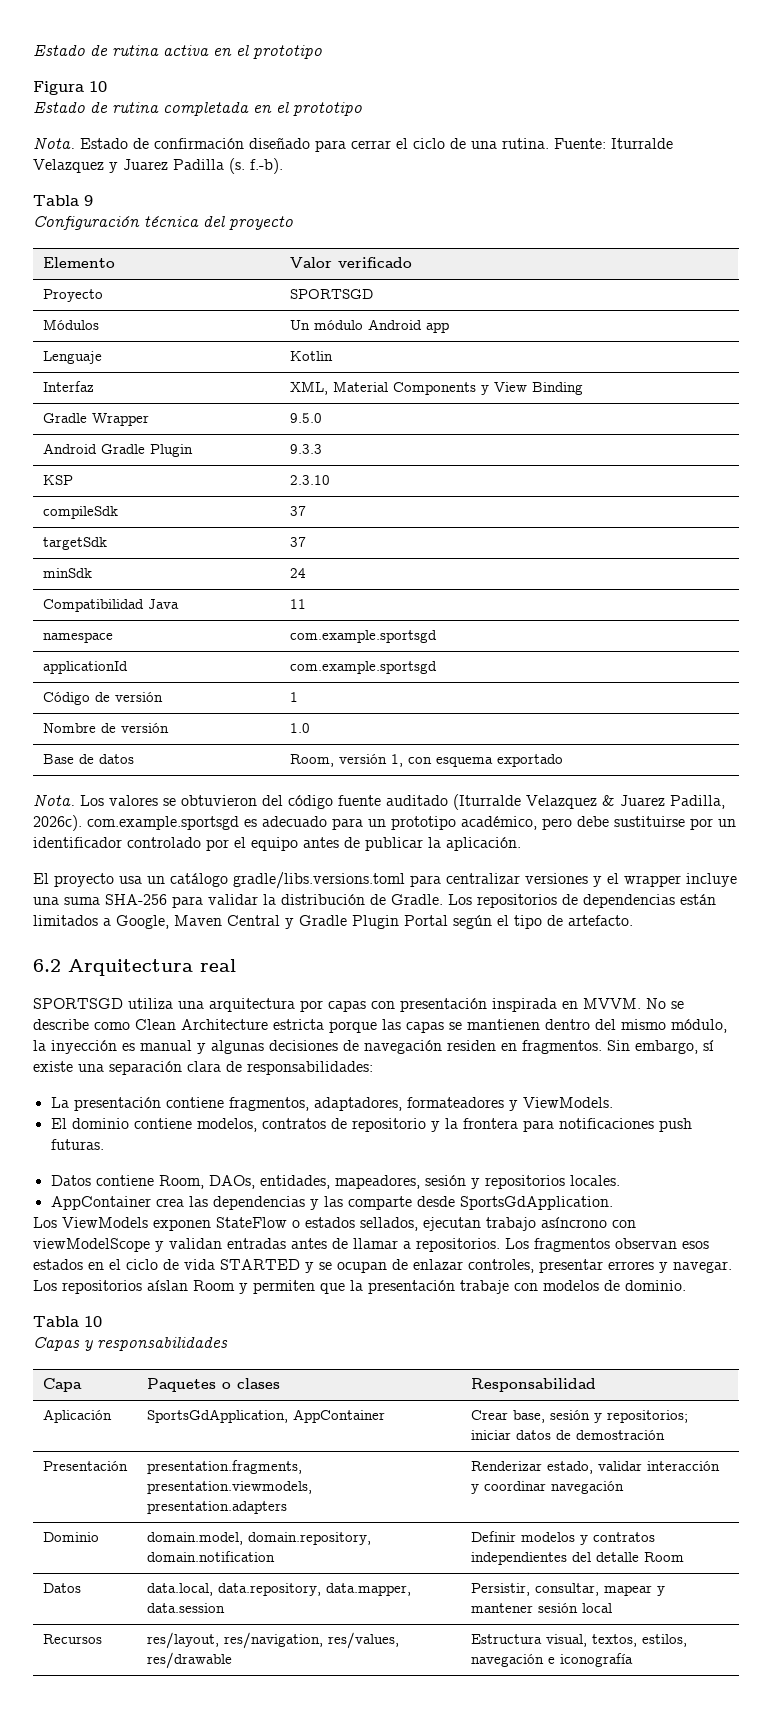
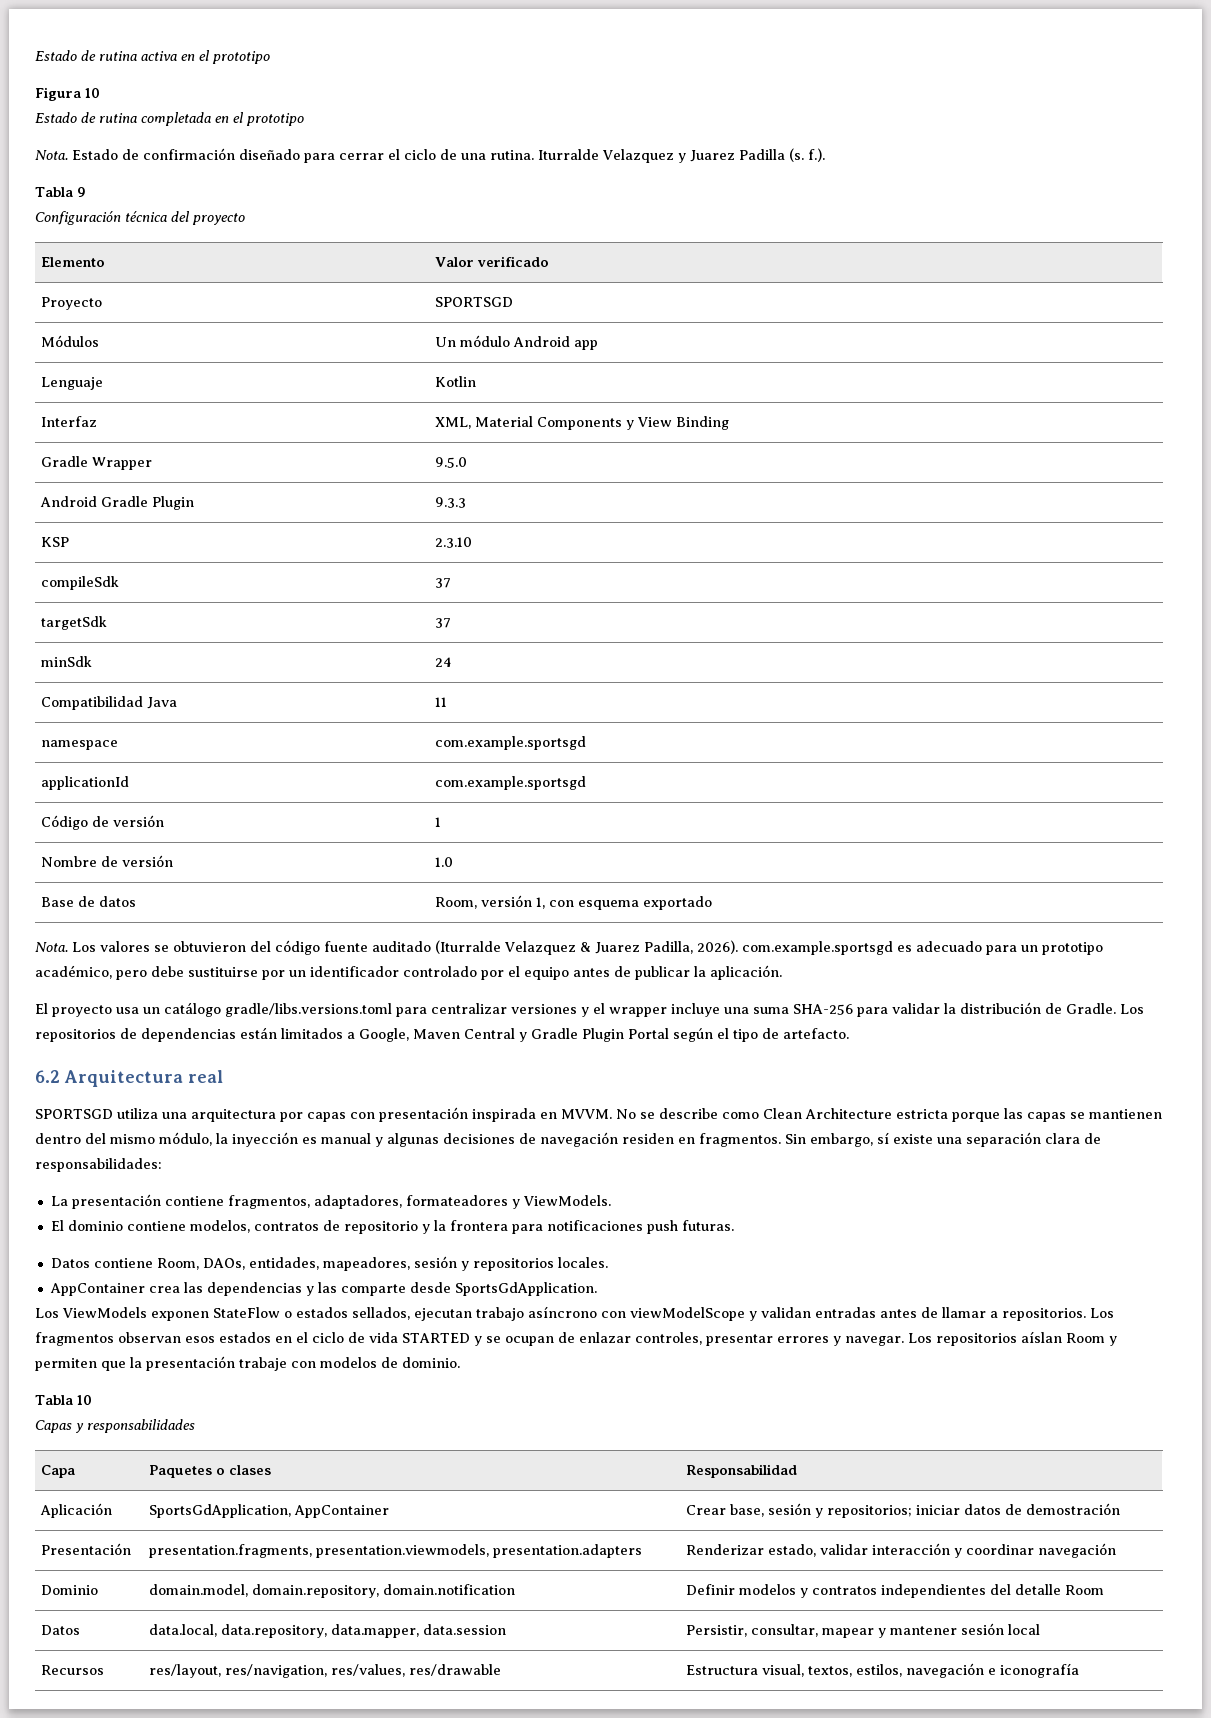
[554,138,606,149] Fuente: -> (534, 155) none
[250,158,283,174] f.-b). -> [808,148,825,162] f.).
[33,815,82,831] 2026c). -> [697,940,738,954] 2026).

